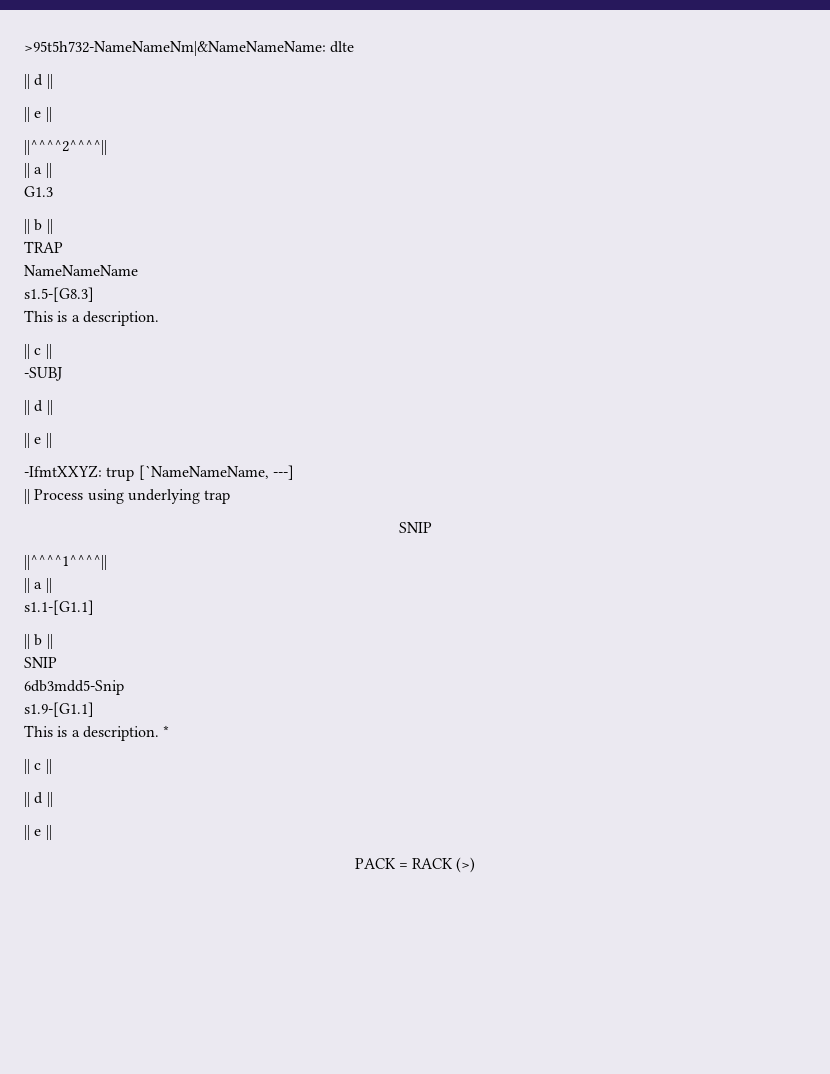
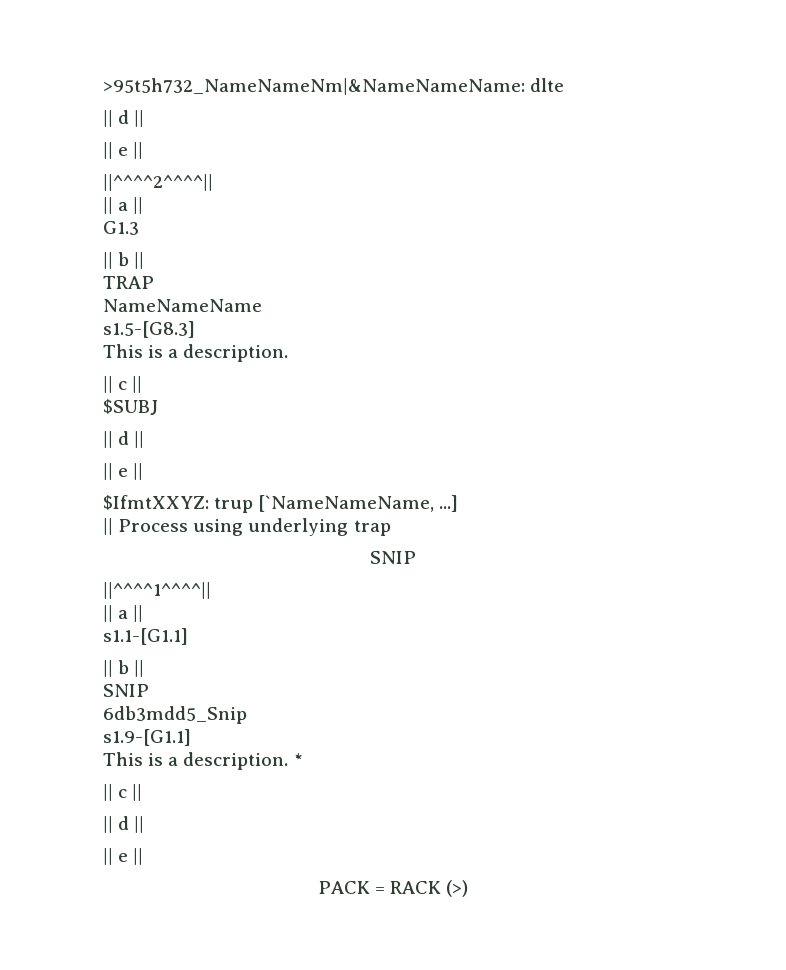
[24,41,326,56] >95t5h732-NameNameNm|&NameNameName: -> [103,78,525,95] >95t5h732_NameNameNm|&NameNameName:
[24,367,62,381] [24,400,53,415] [24,433,52,448] [24,465,102,478] -SUBJ // || d || // || e || // -IfmtXXYZ: -> [103,399,158,415] [103,431,145,448] [103,463,144,480] [103,495,209,510] $SUBJ // || d || // || e || // $IfmtXXYZ:
[272,465,294,480] ---] -> [439,495,459,512] ...]
[24,680,124,695] 6db3mdd5-Snip -> [103,706,247,724] 6db3mdd5_Snip

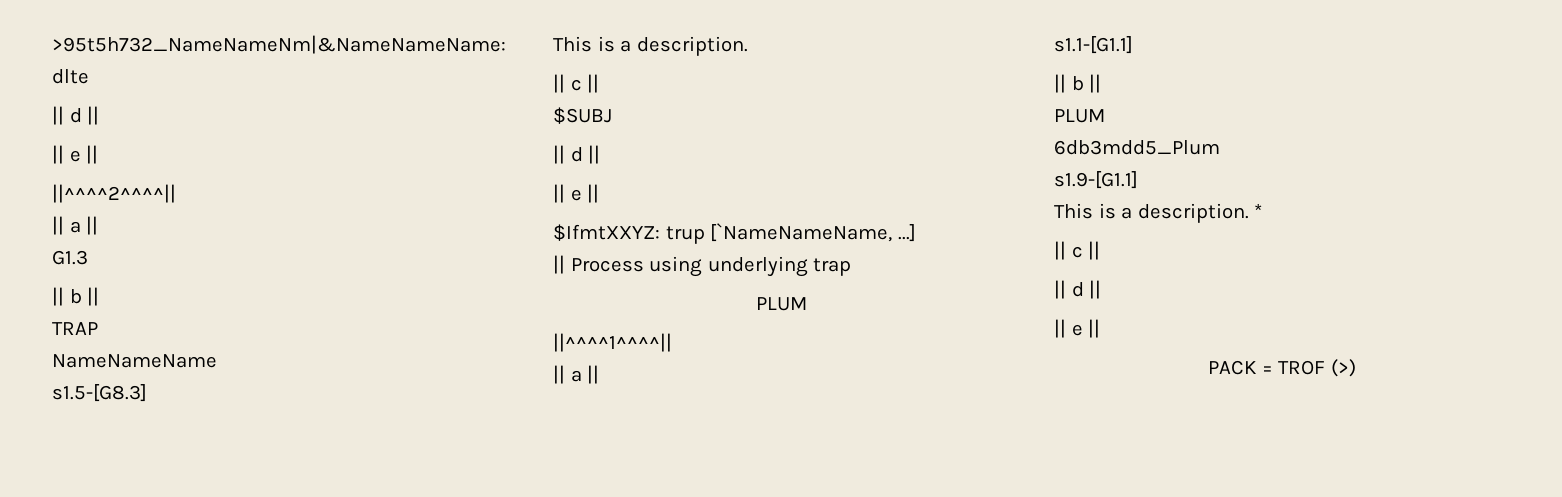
[370,551,416,564] SNIP -> [755,297,807,311] PLUM
[103,684,149,697] [103,706,247,724] SNIP // 6db3mdd5_Snip -> [1054,109,1105,123] [1054,140,1220,155] PLUM // 6db3mdd5_Plum
[390,881,442,894] RACK -> [1278,360,1326,375] TROF

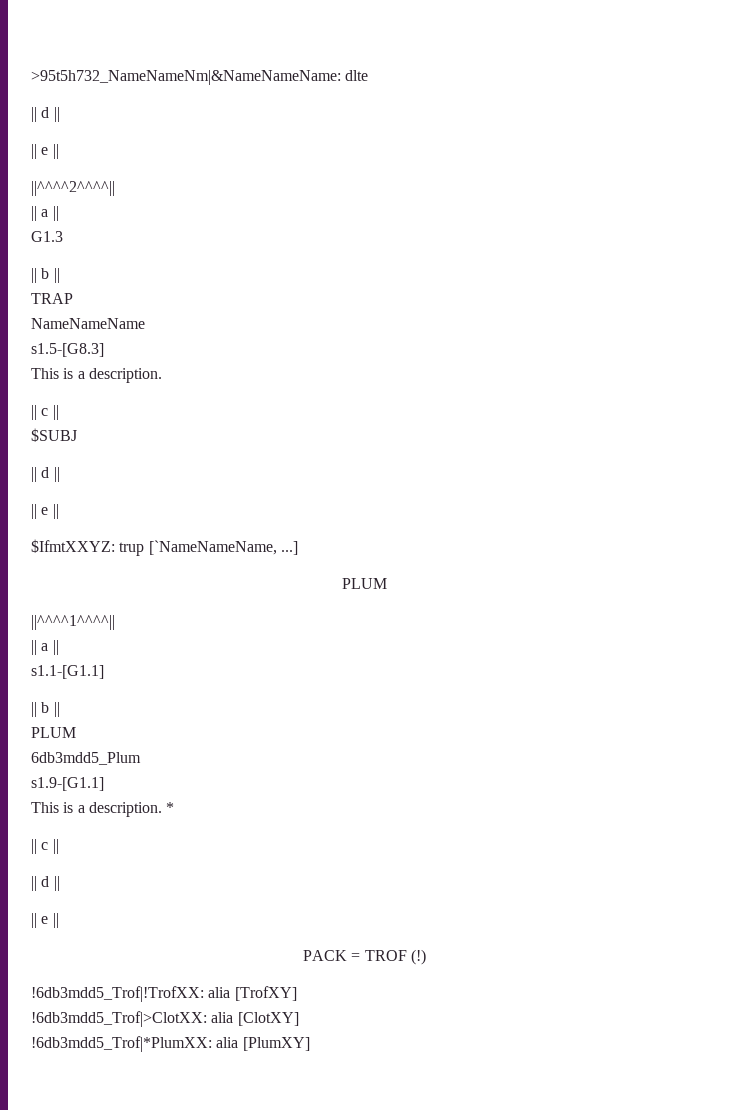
[553,255,852,277] // || Process using underlying trap -> (298, 548) none
[1330,359,1356,377] (>) -> [410,949,426,965] [31,986,297,1002] [31,1011,299,1027] [31,1036,310,1052] (!) // !6db3mdd5_Trof|!TrofXX: alia [TrofXY] // !6db3mdd5_Trof|>ClotXX: alia [ClotXY] // !6db3mdd5_Trof|*PlumXX: alia [PlumXY]

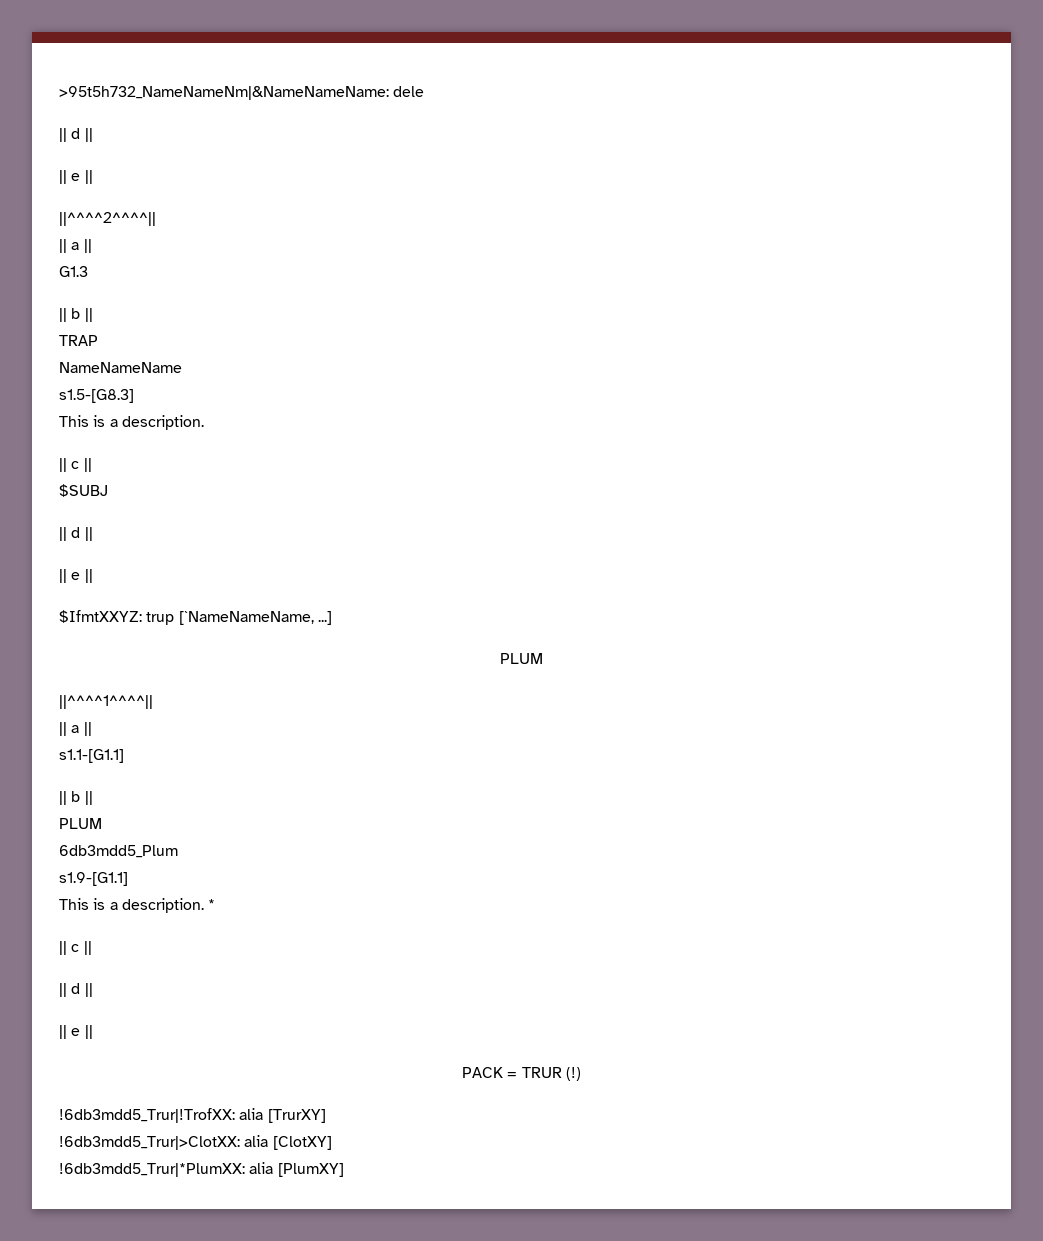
[345,70,369,81] dlte -> [393,86,425,97] dele
[364,950,407,961] TROF -> [521,1067,562,1078] TRUR
[31,986,297,1002] [31,1011,207,1027] !6db3mdd5_Trof|!TrofXX: alia [TrofXY] // !6db3mdd5_Trof|>ClotXX: -> [59,1108,326,1123] [59,1136,240,1150] !6db3mdd5_Trur|!TrofXX: alia [TrurXY] // !6db3mdd5_Trur|>ClotXX:
[31,1036,212,1052] !6db3mdd5_Trof|*PlumXX: -> [59,1163,245,1177] !6db3mdd5_Trur|*PlumXX:

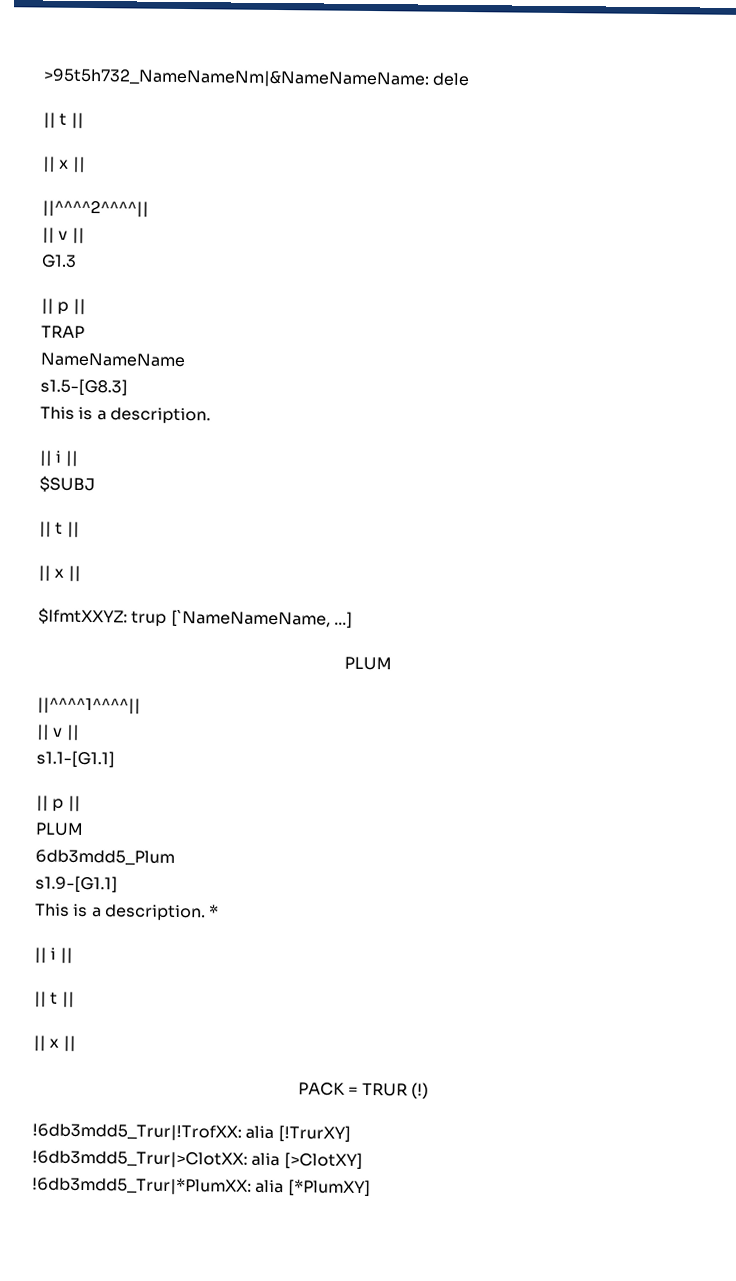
[71,128,93,142] [59,170,81,184] d || // || e -> [59,112,84,129] [42,156,70,173] t || // || x
[71,242,80,250] a -> [58,230,69,240] v
[71,308,81,319] b -> [57,301,70,315] p
[71,461,80,469] c -> [55,450,63,463] i
[71,527,93,541] [59,569,81,583] d || // || e -> [55,521,80,538] [38,565,65,582] t || // || x
[71,725,80,733] a -> [52,727,64,737] v
[71,791,81,802] b -> [52,798,65,812] p
[71,941,92,955] [59,983,93,997] [59,1025,81,1039] c || // || d || // || e -> [50,947,73,964] [34,991,75,1008] [33,1035,60,1052] i || // || t || // || x
[267,1109,326,1123] [TrurXY] -> [277,1125,351,1142] [!TrurXY]
[272,1136,332,1150] [ClotXY] -> [283,1152,363,1169] [>ClotXY]
[277,1163,344,1177] [PlumXY] -> [287,1179,371,1197] [*PlumXY]

